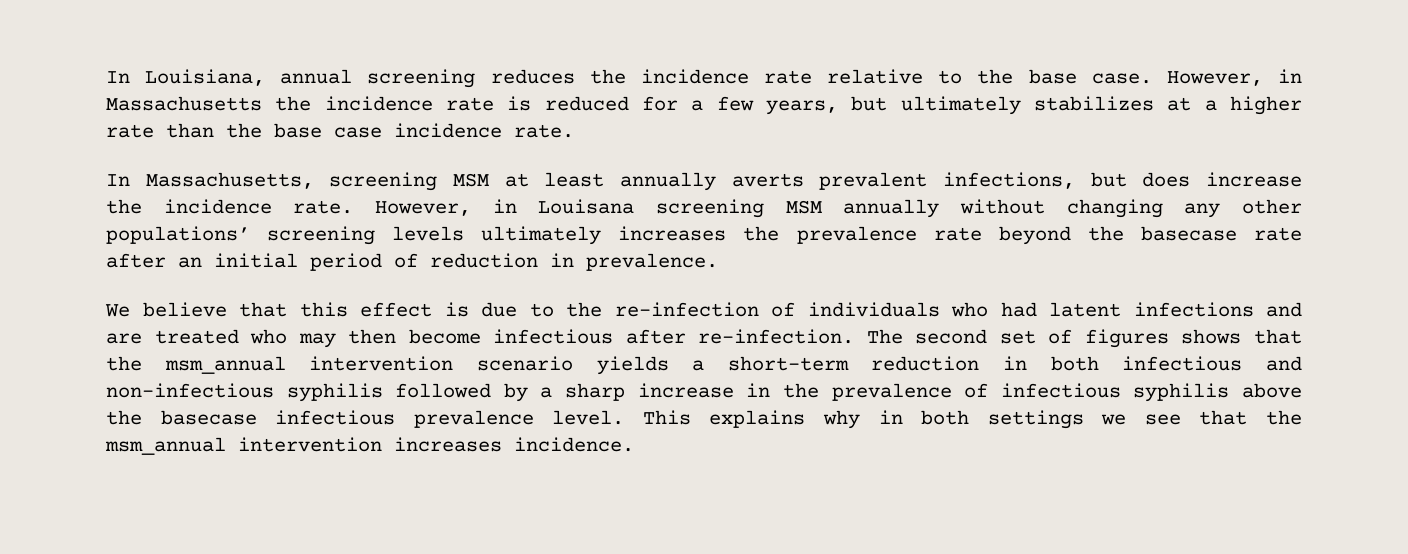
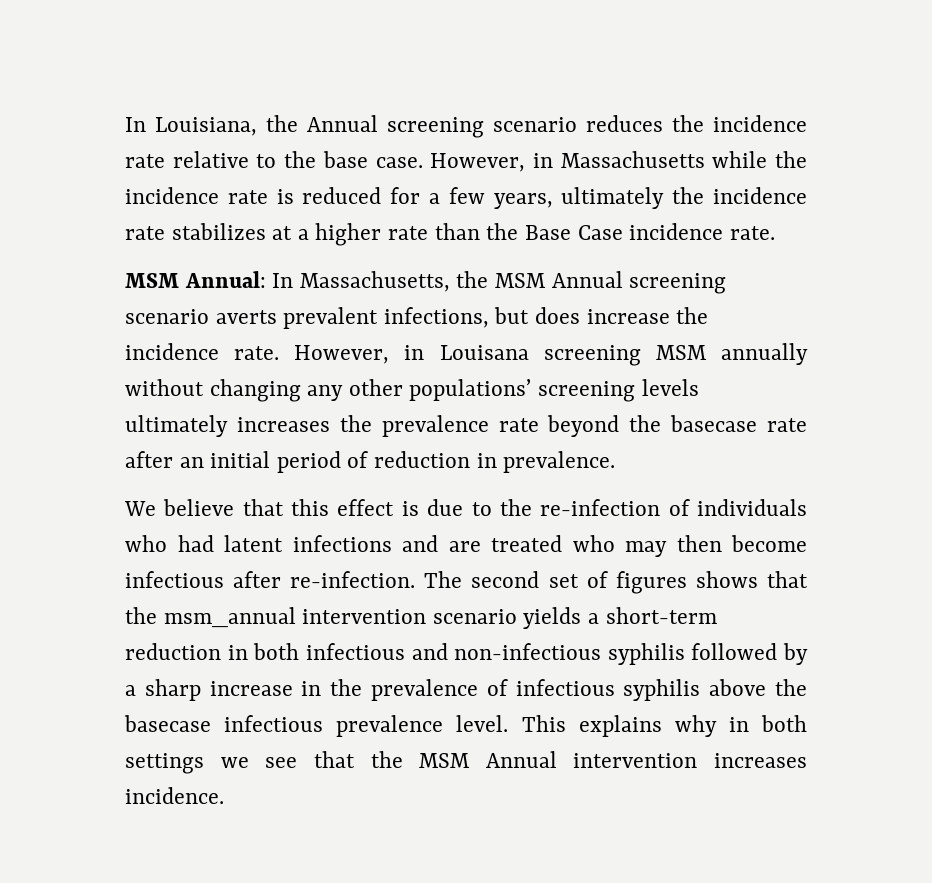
[280,69,476,88] annual screening -> [266,115,577,138] the Annual screening scenario
(262, 103) none -> [712,151,768,168] while
[851,96,1021,115] but ultimately -> [561,187,807,209] [125,226,165,240] ultimately the incidence rate
[274,123,382,138] base case -> [524,225,623,240] Base Case
[106,172,716,191] In Massachusetts, screening MSM at least annually -> [125,271,727,294] [125,309,209,324] MSM Annual: In Massachusetts, the MSM Annual screening scenario
[105,437,226,455] msm_annual -> [419,751,557,768] MSM Annual

